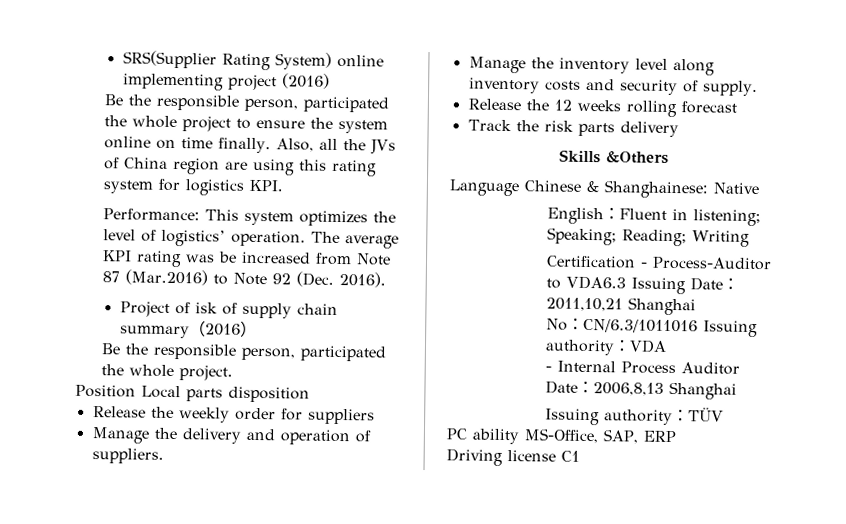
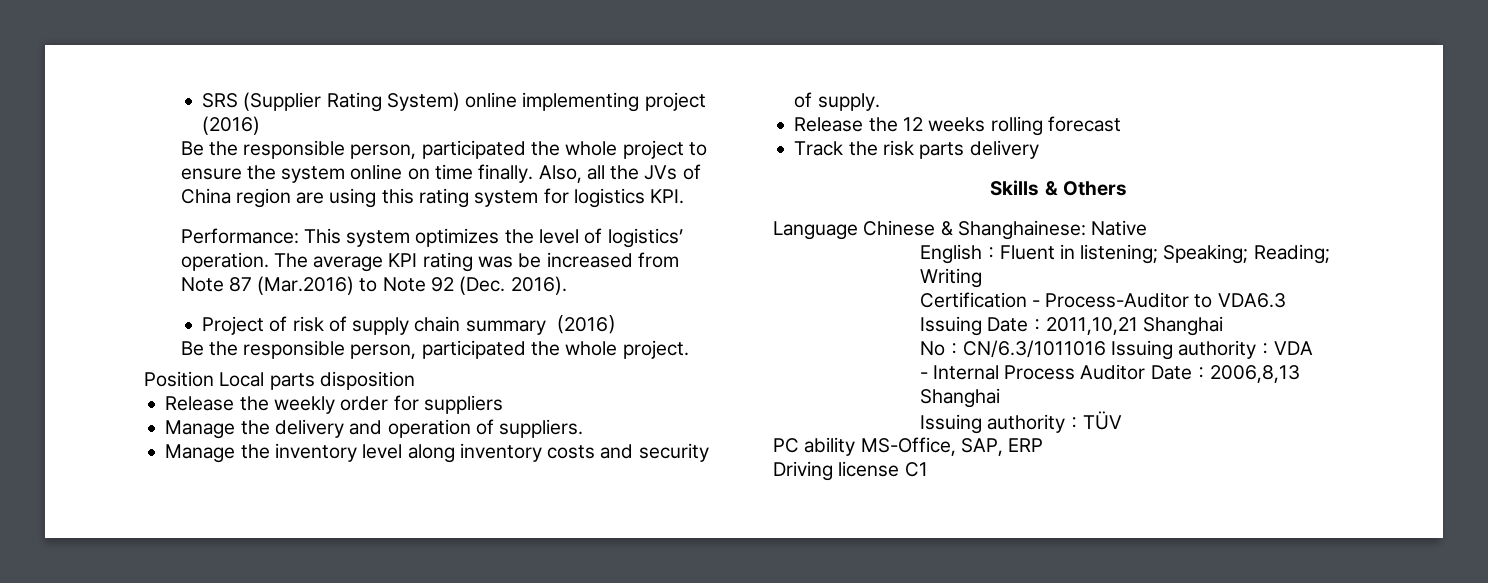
[122,50,217,69] SRS(Supplier -> [202,92,322,111] SRS (Supplier
[194,302,218,314] isk -> [292,316,324,332] risk
[605,151,669,164] &Others -> [1044,181,1127,196] & Others

